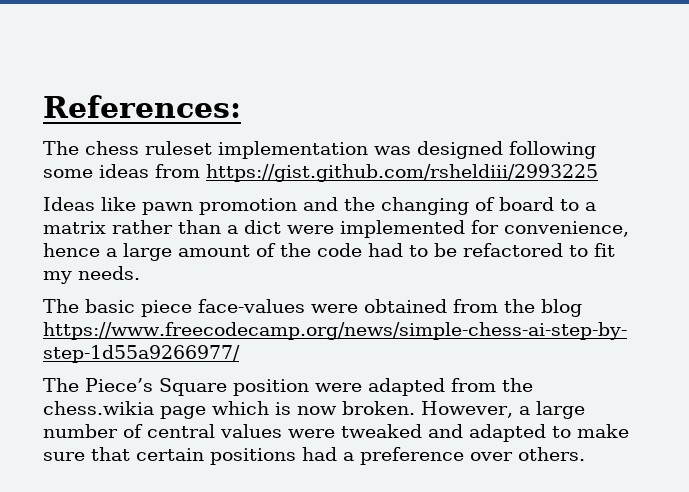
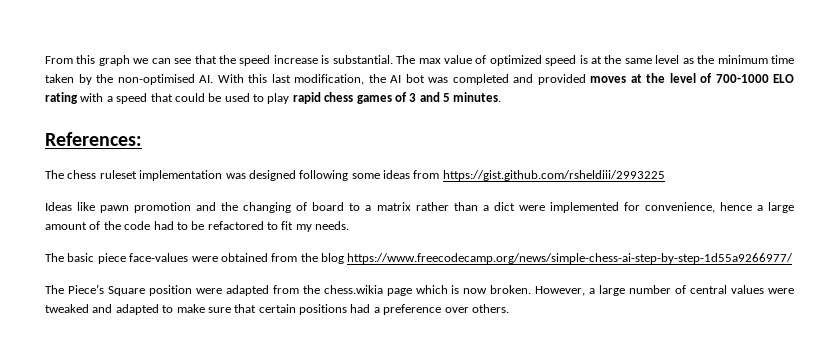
(43, 106) none -> [45,55,794,66] [45,73,794,85] [45,92,502,104] From this graph we can see that the speed increase is substantial. The max value of optimized speed is at the same level as the minimum time taken by the non-optimised AI. With this last modification, the AI bot was completed and provided moves at the level of 700-1000 ELO rating with a speed that could be used to play rapid chess games of 3 and 5 minutes. //

